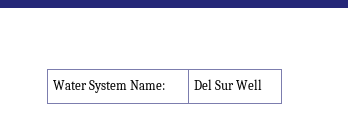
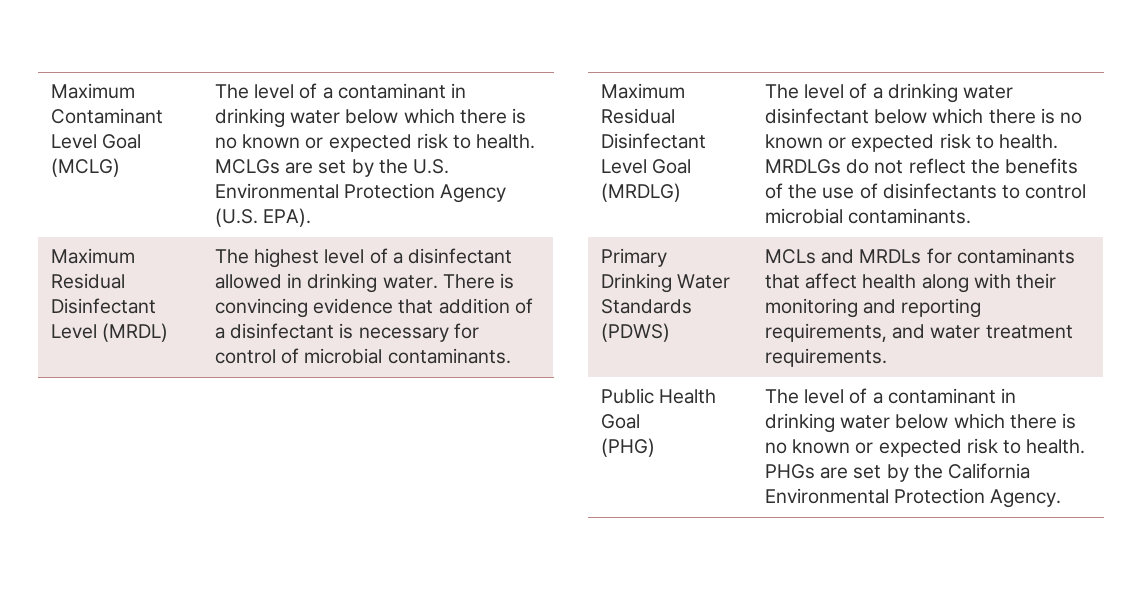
[52,80,166,93] [193,79,263,90] Water System Name: | Del Sur Well -> [50,83,135,99] [50,108,163,124] [50,134,142,149] [50,158,120,177] [214,83,467,99] [214,108,527,128] [214,133,536,152] [214,159,450,177] [214,183,507,203] [214,208,312,227] [50,248,135,264] [50,273,125,289] [50,298,156,314] [50,323,169,342] [214,248,513,268] [214,273,515,293] [214,298,533,318] [214,323,479,342] [214,348,511,364] [600,83,685,99] [600,108,675,124] [600,133,706,149] [600,159,692,174] [600,183,681,202] [764,83,1014,103] [764,108,1083,124] [764,133,1059,152] [764,158,1079,174] [764,183,1087,199] [764,208,972,224] [600,248,667,267] [600,273,731,293] [600,299,692,314] [600,323,670,342] [764,248,1075,264] [764,273,1057,293] [764,298,982,318] [764,323,1073,342] [764,348,887,367] [600,388,717,404] [600,414,640,429] [600,438,655,457] [764,388,1017,404] [764,413,1077,433] [764,438,1086,457] [764,463,1031,482] [764,488,1062,508] Maximum Contaminant Level Goal (MCLG) | The level of a contaminant in drinking water below which there is no known or expected risk to health. MCLGs are set by the U.S. Environmental Protection Agency (U.S. EPA). // Maximum Residual Disinfectant Level (MRDL) | The highest level of a disinfectant allowed in drinking water. There is convincing evidence that addition of a disinfectant is necessary for control of microbial contaminants. // Maximum Residual Disinfectant Level Goal (MRDLG) | The level of a drinking water disinfectant below which there is no known or expected risk to health. MRDLGs do not reflect the benefits of the use of disinfectants to control microbial contaminants. // Primary Drinking Water Standards (PDWS) | MCLs and MRDLs for contaminants that affect health along with their monitoring and reporting requirements, and water treatment requirements. // Public Health Goal // (PHG) | The level of a contaminant in drinking water below which there is no known or expected risk to health. PHGs are set by the California Environmental Protection Agency.

